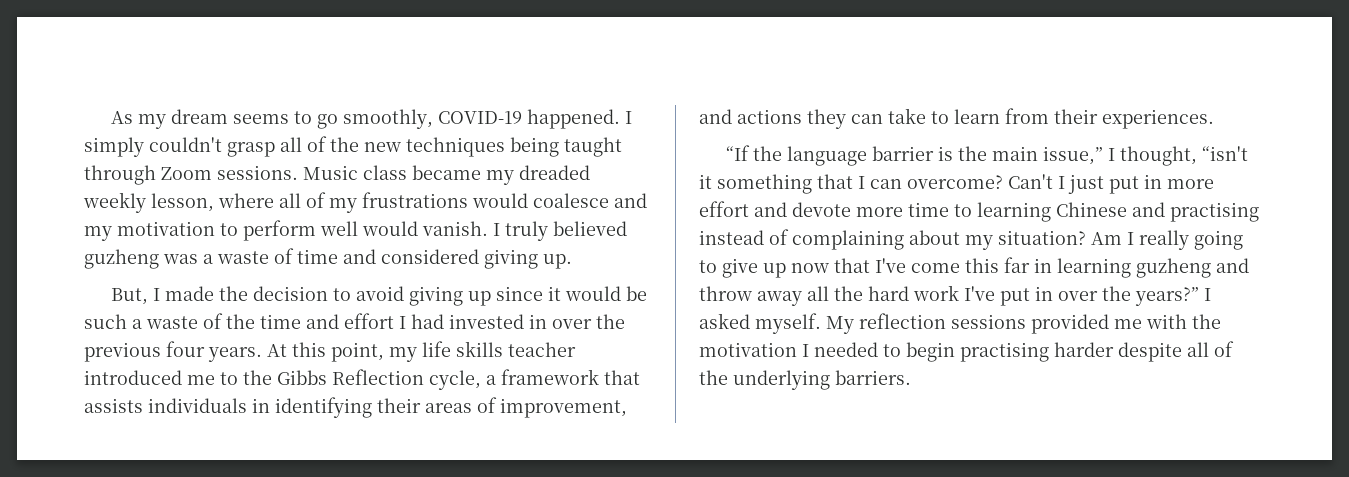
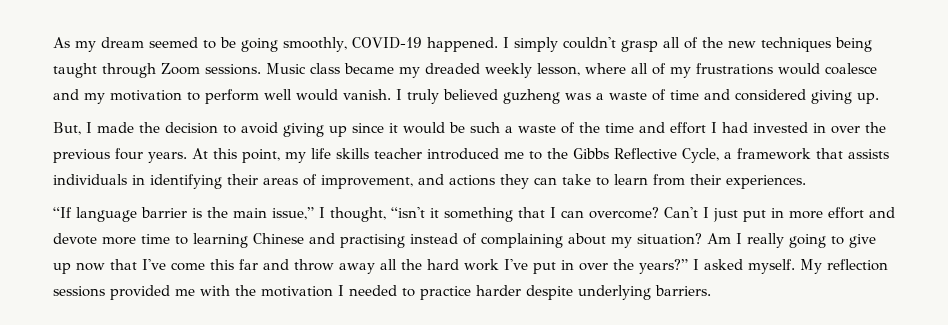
[232,111,338,129] seems to go -> [149,37,278,52] seemed to be going
[332,369,481,390] Reflection cycle, -> [614,148,719,163] Reflective Cycle,
[752,146,782,161] the -> (72, 212) none
[1034,258,1211,278] in learning guzheng -> (258, 264) none
[906,341,1234,362] [699,370,728,385] begin practising harder despite all of the -> [420,285,573,300] practice harder despite

